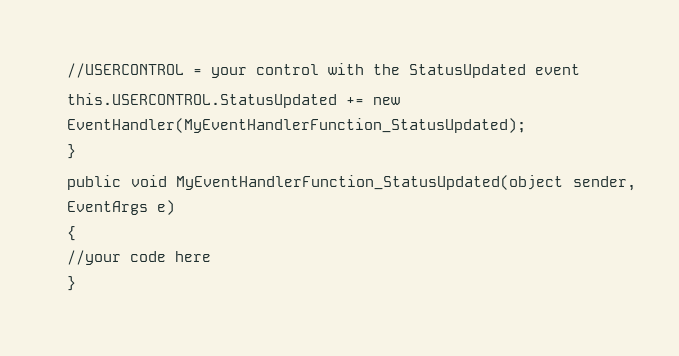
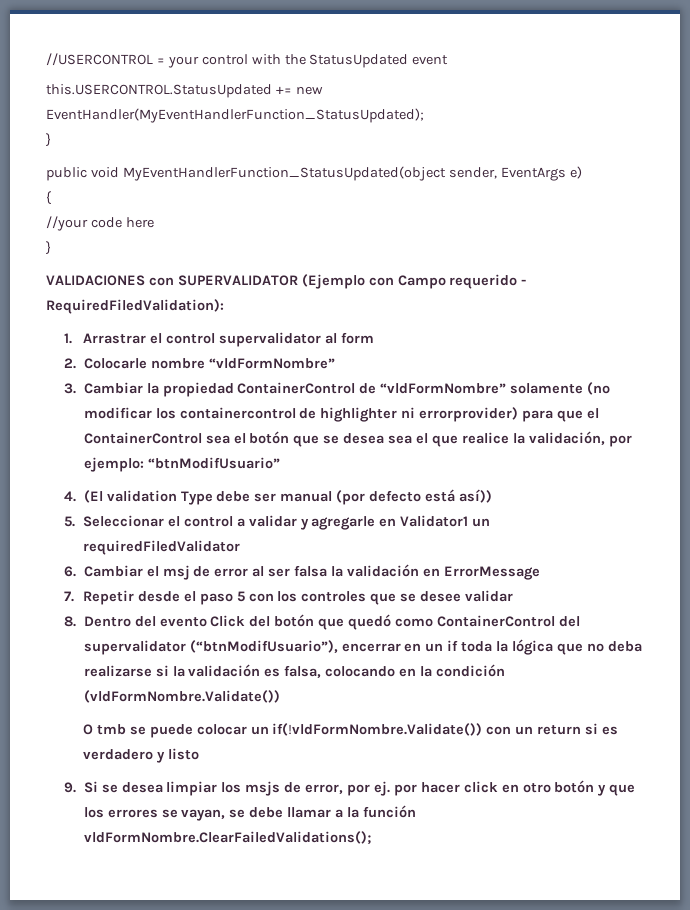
(76, 283) none -> [46,274,527,289] [46,299,224,314] [64,332,374,347] [64,358,335,369] [64,382,611,397] [83,407,599,422] [83,431,632,447] [83,457,280,472] [64,489,492,505] [64,515,491,530] [82,540,240,555] [64,564,540,580] [64,590,514,605] [64,614,580,630] [83,639,642,655] [83,664,505,678] [83,690,280,703] [82,723,619,738] [82,748,199,763] [64,780,636,796] [83,805,416,821] [83,831,371,844] // VALIDACIONES con SUPERVALIDATOR (Ejemplo con Campo requerido - RequiredFiledValidation): // 1. Arrastrar el control supervalidator al form // 2. Colocarle nombre “vldFormNombre” // 3. Cambiar la propiedad ContainerControl de “vldFormNombre” solamente (no modificar los containercontrol de highlighter ni errorprovider) para que el ContainerControl sea el botón que se desea sea el que realice la validación, por ejemplo: “btnModifUsuario” // 4. (El validation Type debe ser manual (por defecto está así)) // 5. Seleccionar el control a validar y agregarle en Validator1 un requiredFiledValidator // 6. Cambiar el msj de error al ser falsa la validación en ErrorMessage // 7. Repetir desde el paso 5 con los controles que se desee validar // 8. Dentro del evento Click del botón que quedó como ContainerControl del supervalidator (“btnModifUsuario”), encerrar en un if toda la lógica que no deba realizarse si la validación es falsa, colocando en la condición (vldFormNombre.Validate()) // O tmb se puede colocar un if(!vldFormNombre.Validate()) con un return si es verdadero y listo // 9. Si se desea limpiar los msjs de error, por ej. por hacer click en otro botón y que los errores se vayan, se debe llamar a la función vldFormNombre.ClearFailedValidations();

